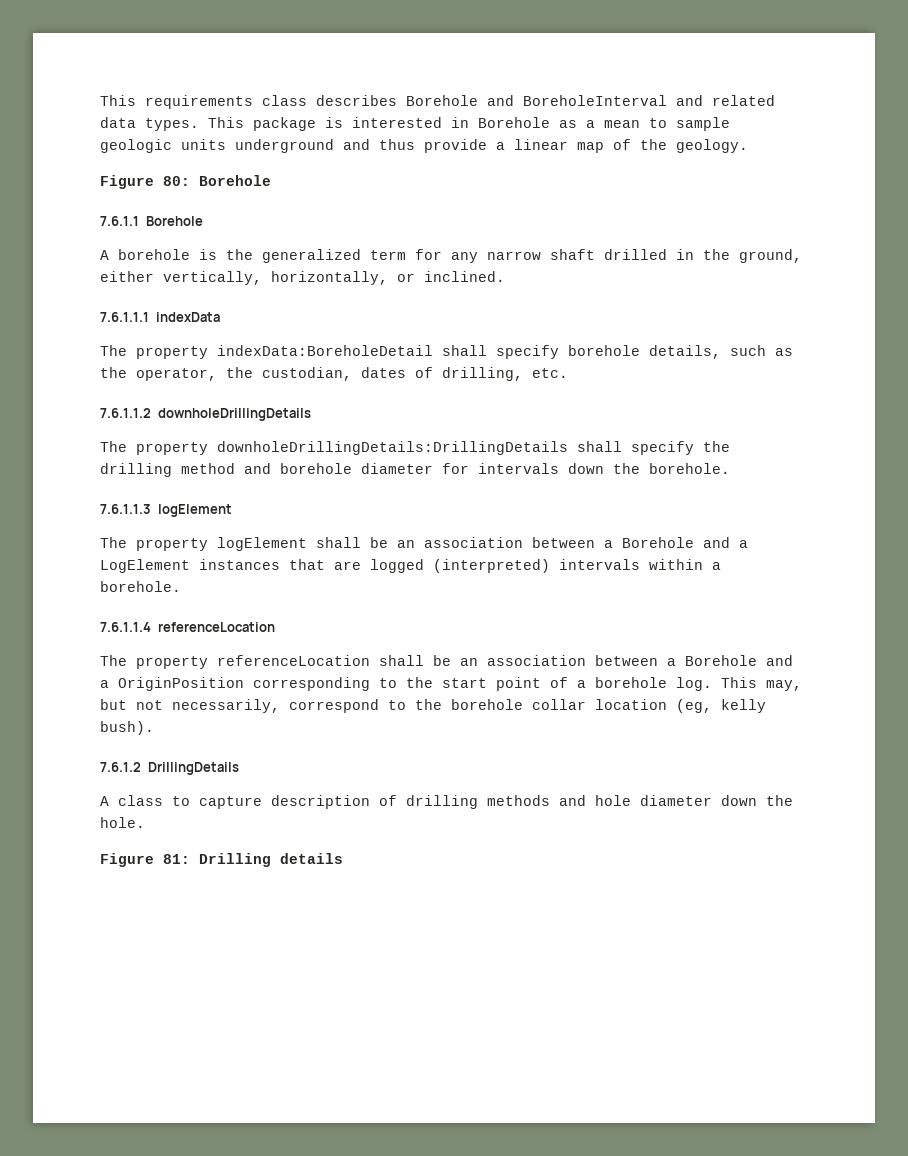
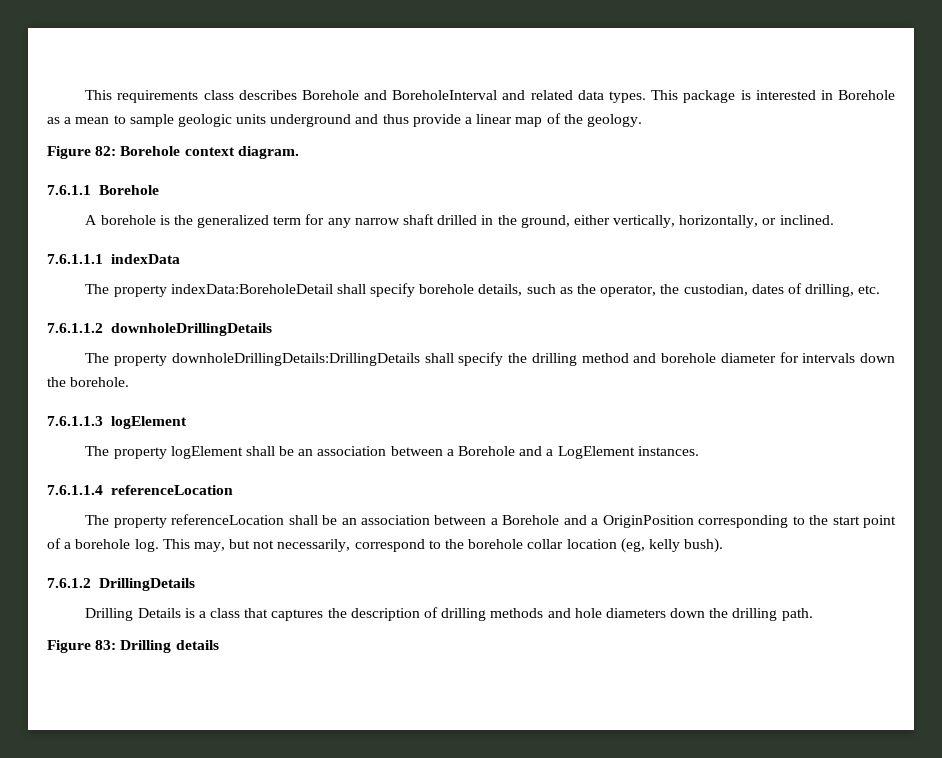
[163,175,271,186] 80: Borehole -> [95,146,299,159] 82: Borehole context diagram.
[199,559,721,573] [100,581,181,592] instances that are logged (interpreted) intervals within a borehole. -> [637,446,699,456] instances.
[100,795,262,809] A class to capture -> [85,608,347,621] Drilling Details is a class that captures the
[640,795,793,806] [100,817,145,828] [100,853,190,867] diameter down the hole. // Figure 81: -> [605,608,813,621] [47,640,117,653] diameters down the drilling path. // Figure 83:

